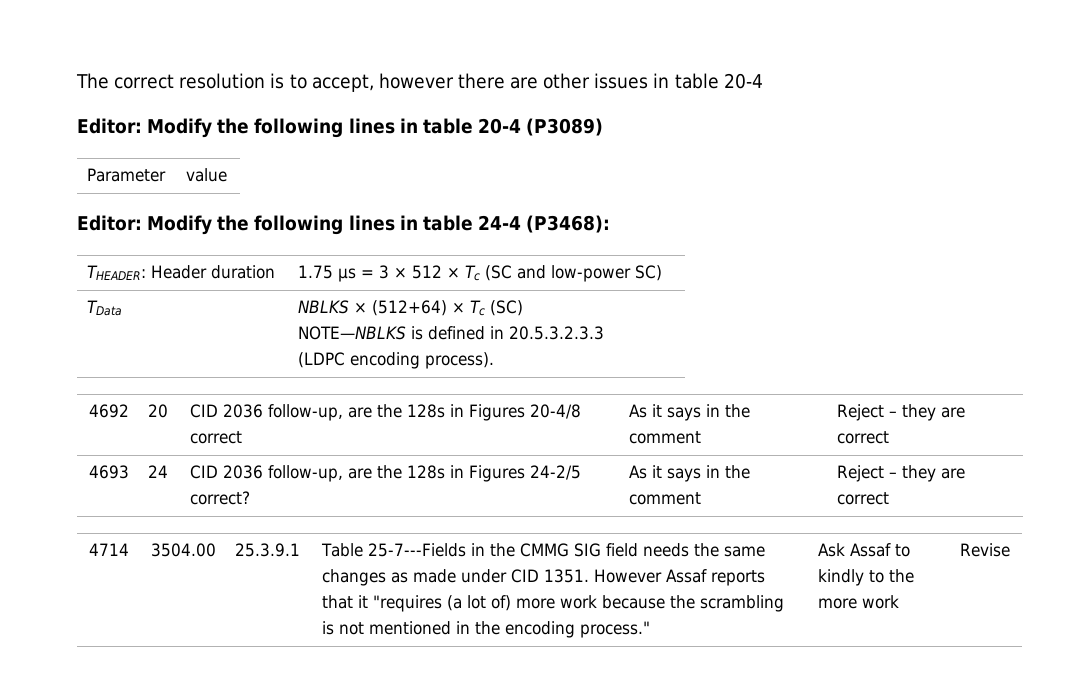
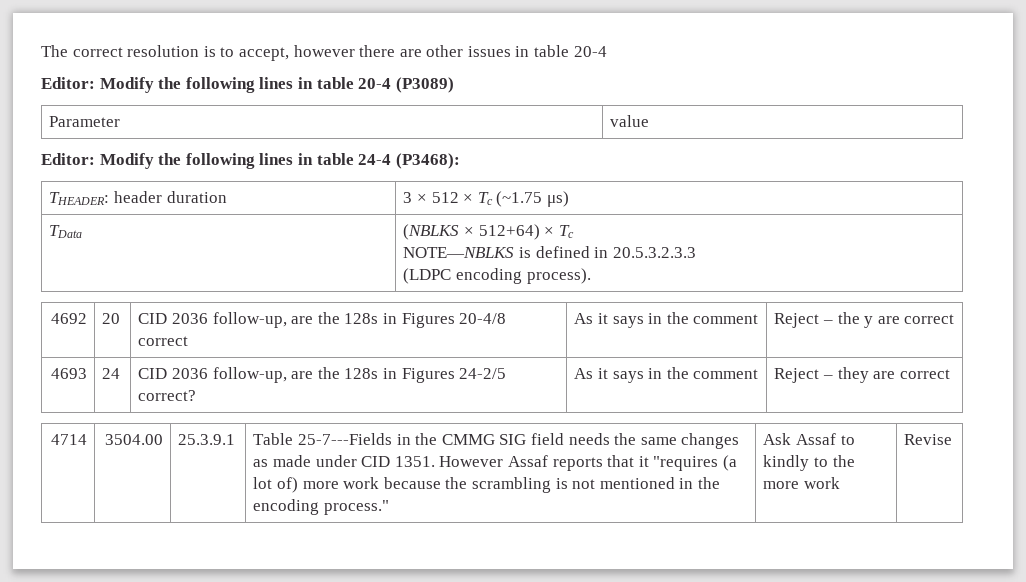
[151,265,208,279] Header -> [114,191,163,203] header
[298,265,375,282] 1.75 μs = -> (227, 197) none
[485,265,663,282] [87,300,123,316] [298,300,524,316] (SC and low-power SC) // TData | NBLKS × (512+64) × Tc (SC) -> [496,191,570,207] [49,225,83,238] [403,224,574,240] (~1.75 μs) // TData | (NBLKS × 512+64) × Tc
[902,404,937,421] they -> [837,312,874,328] the y

